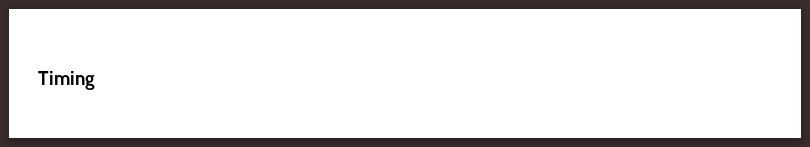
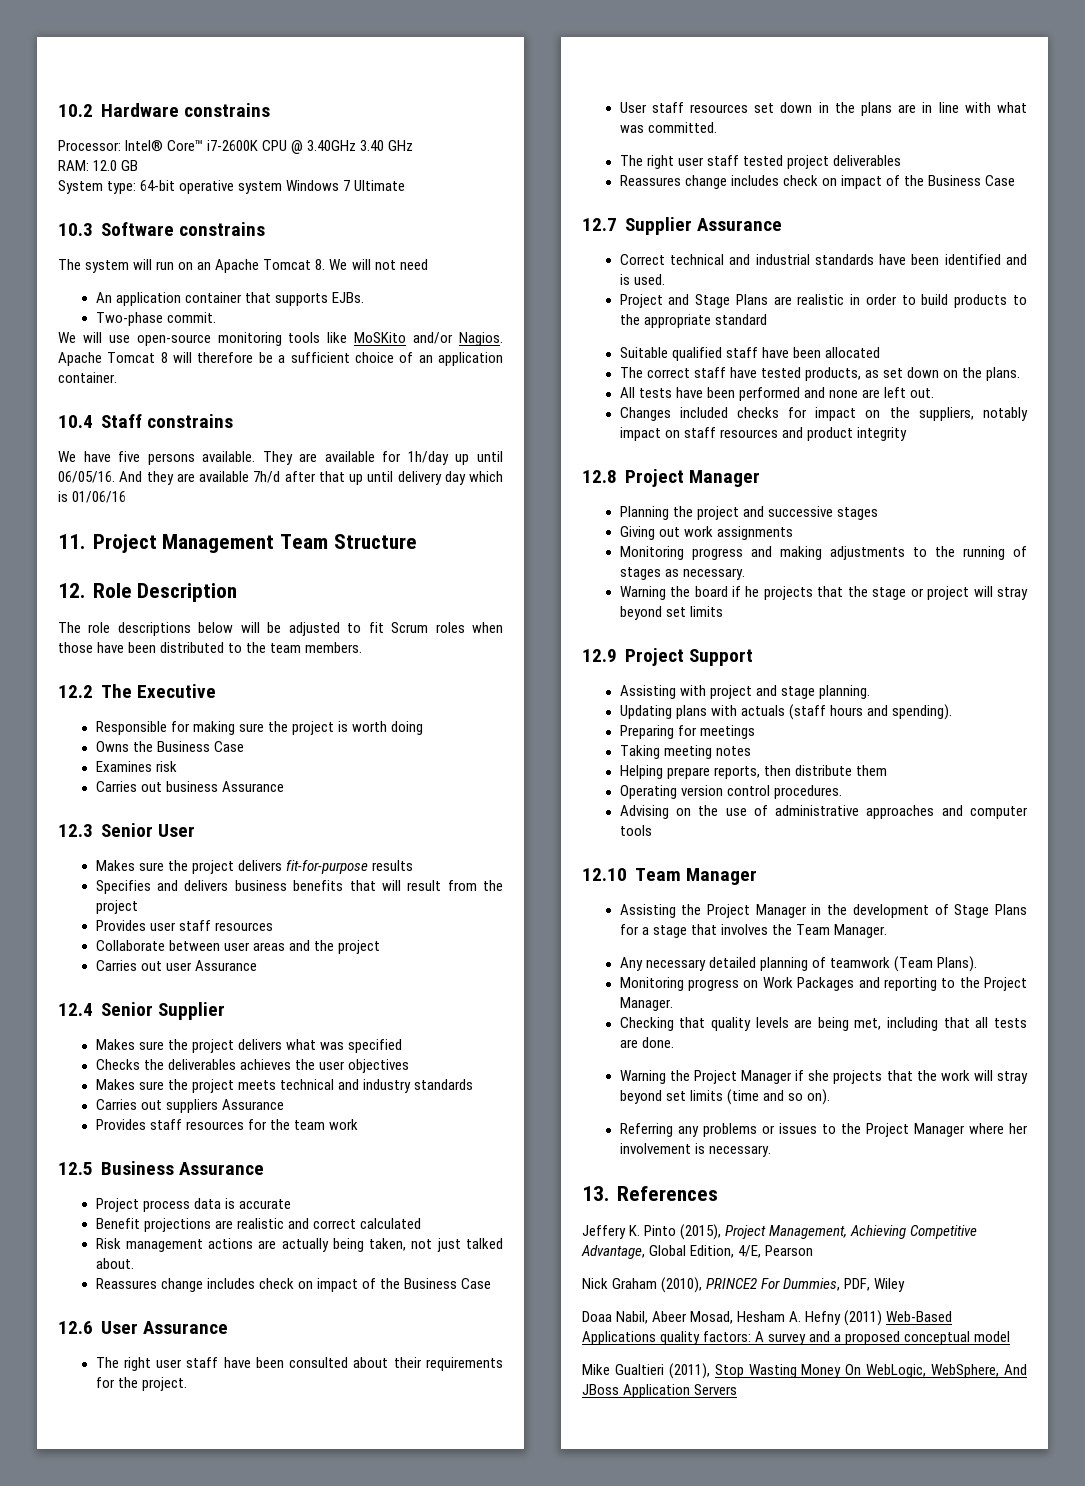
[38,71,95,90] Timing -> [58,103,270,117] [58,140,414,154] [58,160,139,171] [58,180,406,194] [58,222,265,236] [58,259,428,273] [95,292,364,306] [95,312,216,326] [58,332,504,346] [58,352,504,366] [58,372,117,383] [58,414,233,428] [58,451,504,465] [58,471,503,485] [58,491,127,503] [58,534,417,553] [58,583,238,602] [58,622,503,636] [58,642,363,653] [58,684,216,698] [95,721,424,735] [95,741,244,752] [95,761,177,772] [95,781,284,792] [58,823,195,837] [95,860,413,874] [95,880,504,894] [95,900,138,914] [95,920,273,931] [95,940,380,954] [95,960,257,971] [58,1002,225,1020] [95,1039,402,1053] [95,1059,409,1073] [95,1079,474,1093] [95,1099,284,1113] [95,1119,358,1130] [58,1161,264,1175] [95,1198,291,1212] [95,1218,421,1232] [95,1238,503,1252] [95,1258,134,1269] [95,1278,492,1292] [58,1321,228,1334] [95,1357,503,1371] [95,1377,187,1391] [619,102,1027,116] [619,122,717,133] [619,155,901,169] [619,175,1016,189] [582,217,782,235] [619,254,1027,265] [619,274,665,285] [619,294,1027,308] [619,314,767,328] [619,347,880,361] [619,367,1021,381] [619,387,935,401] [619,407,1028,421] [619,427,907,441] [582,469,760,487] [619,506,878,520] [619,526,793,540] [619,546,1027,560] [619,567,745,580] [619,586,1028,600] [619,606,723,620] [582,648,753,666] [619,685,870,699] [619,704,952,720] [619,725,755,739] [619,745,751,759] [619,765,887,779] [619,785,842,799] [619,805,1028,819] [619,825,652,836] [582,868,757,885] [619,904,1027,918] [619,924,887,938] [619,956,977,972] [619,977,1027,991] [619,997,673,1011] [619,1017,1027,1031] [619,1037,674,1048] [619,1070,1028,1084] [619,1089,830,1105] [619,1123,1028,1137] [619,1143,771,1157] [582,1186,718,1201] [582,1224,978,1240] [581,1245,814,1259] [582,1277,906,1293] [582,1310,953,1326] [582,1331,1011,1345] [582,1363,1027,1379] [582,1384,738,1398] 10.2 Hardware constrains // Processor: Intel® Core™ i7-2600K CPU @ 3.40GHz 3.40 GHz // RAM: 12.0 GB // System type: 64-bit operative system Windows 7 Ultimate // 10.3 Software constrains // The system will run on an Apache Tomcat 8. We will not need // An application container that supports EJBs. // Two-phase commit. // We will use open-source monitoring tools like MoSKito and/or Nagios. Apache Tomcat 8 will therefore be a sufficient choice of an application container. // 10.4 Staff constrains // We have five persons available. They are available for 1h/day up until 06/05/16. And they are available 7h/d after that up until delivery day which is 01/06/16 // 11. Project Management Team Structure // 12. Role Description // The role descriptions below will be adjusted to fit Scrum roles when those have been distributed to the team members. // 12.2 The Executive // Responsible for making sure the project is worth doing // Owns the Business Case // Examines risk // Carries out business Assurance // 12.3 Senior User // Makes sure the project delivers fit-for-purpose results // Specifies and delivers business benefits that will result from the project // Provides user staff resources // Collaborate between user areas and the project // Carries out user Assurance // 12.4 Senior Supplier // Makes sure the project delivers what was specified // Checks the deliverables achieves the user objectives // Makes sure the project meets technical and industry standards // Carries out suppliers Assurance // Provides staff resources for the team work // 12.5 Business Assurance // Project process data is accurate // Benefit projections are realistic and correct calculated // Risk management actions are actually being taken, not just talked about. // Reassures change includes check on impact of the Business Case // 12.6 User Assurance // The right user staff have been consulted about their requirements for the project. // User staff resources set down in the plans are in line with what was committed. // The right user staff tested project deliverables // Reassures change includes check on impact of the Business Case // 12.7 Supplier Assurance // Correct technical and industrial standards have been identified and is used. // Project and Stage Plans are realistic in order to build products to the appropriate standard // Suitable qualified staff have been allocated // The correct staff have tested products, as set down on the plans. // All tests have been performed and none are left out. // Changes included checks for impact on the suppliers, notably impact on staff resources and product integrity // 12.8 Project Manager // Planning the project and successive stages // Giving out work assignments // Monitoring progress and making adjustments to the running of stages as necessary. // Warning the board if he projects that the stage or project will stray beyond set limits // 12.9 Project Support // Assisting with project and stage planning. // Updating plans with actuals (staff hours and spending). // Preparing for meetings // Taking meeting notes // Helping prepare reports, then distribute them // Operating version control procedures. // Advising on the use of administrative approaches and computer tools // 12.10 Team Manager // Assisting the Project Manager in the development of Stage Plans for a stage that involves the Team Manager. // Any necessary detailed planning of teamwork (Team Plans). // Monitoring progress on Work Packages and reporting to the Project Manager. // Checking that quality levels are being met, including that all tests are done. // Warning the Project Manager if she projects that the work will stray beyond set limits (time and so on). // Referring any problems or issues to the Project Manager where her involvement is necessary. // 13. References // Jeffery K. Pinto (2015), Project Management, Achieving Competitive Advantage, Global Edition, 4/E, Pearson // Nick Graham (2010), PRINCE2 For Dummies, PDF, Wiley // Doaa Nabil, Abeer Mosad, Hesham A. Hefny (2011) Web-Based Applications quality factors: A survey and a proposed conceptual model // Mike Gualtieri (2011), Stop Wasting Money On WebLogic, WebSphere, And JBoss Application Servers

